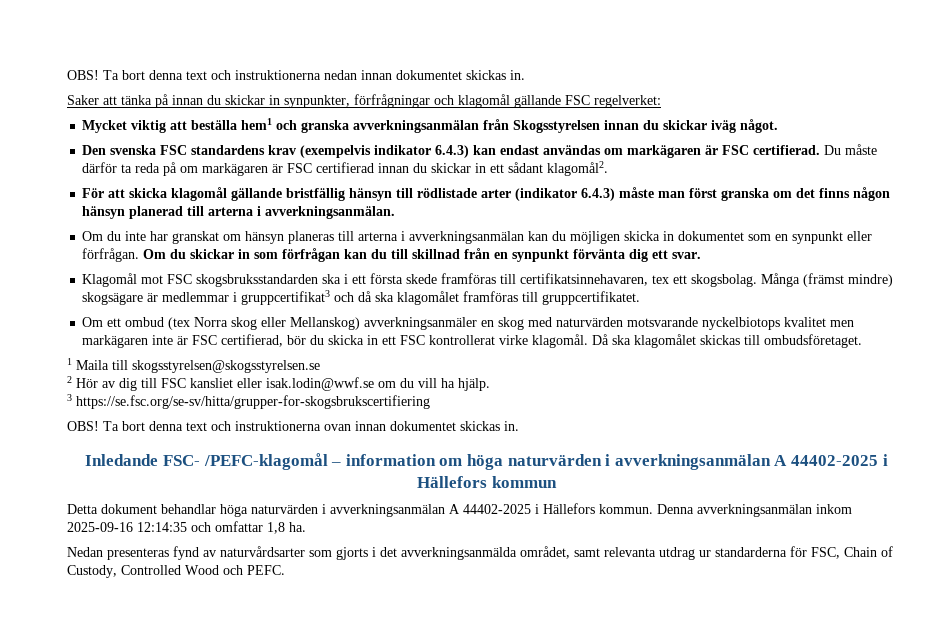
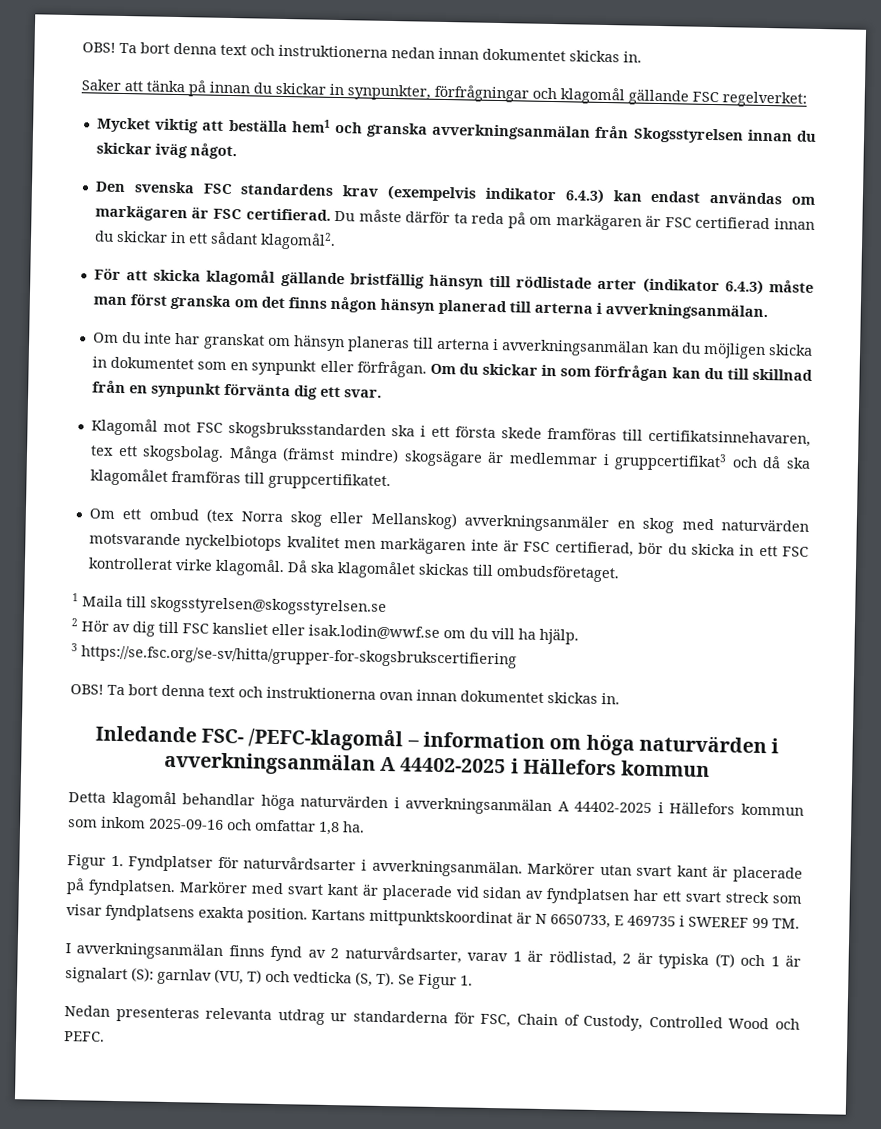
[101,504,157,514] dokument -> [111,790,177,809] klagomål
[599,504,812,517] kommun. Denna avverkningsanmälan -> [740,803,804,816] [68,819,98,828] kommun som
[137,522,187,532] 12:14:35 -> (224, 824) none
[67,546,600,560] Nedan presenteras fynd av naturvårdsarter som gjorts i det avverkningsanmälda området, samt -> [67,854,804,883] [66,878,802,905] [66,904,800,929] [65,942,802,970] [65,967,473,990] [64,1005,200,1023] Figur 1. Fyndplatser för naturvårdsarter i avverkningsanmälan. Markörer utan svart kant är placerade på fyndplatsen. Markörer med svart kant är placerade vid sidan av fyndplatsen har ett svart streck som visar fyndplatsens exakta position. Kartans mittpunktskoordinat är N 6650733, E 469735 i SWEREF 99 TM. // I avverkningsanmälan finns fynd av 2 naturvårdsarter, varav 1 är rödlistad, 2 är typiska (T) och 1 är signalart (S): garnlav (VU, T) och vedticka (S, T). Se Figur 1. // Nedan presenteras

